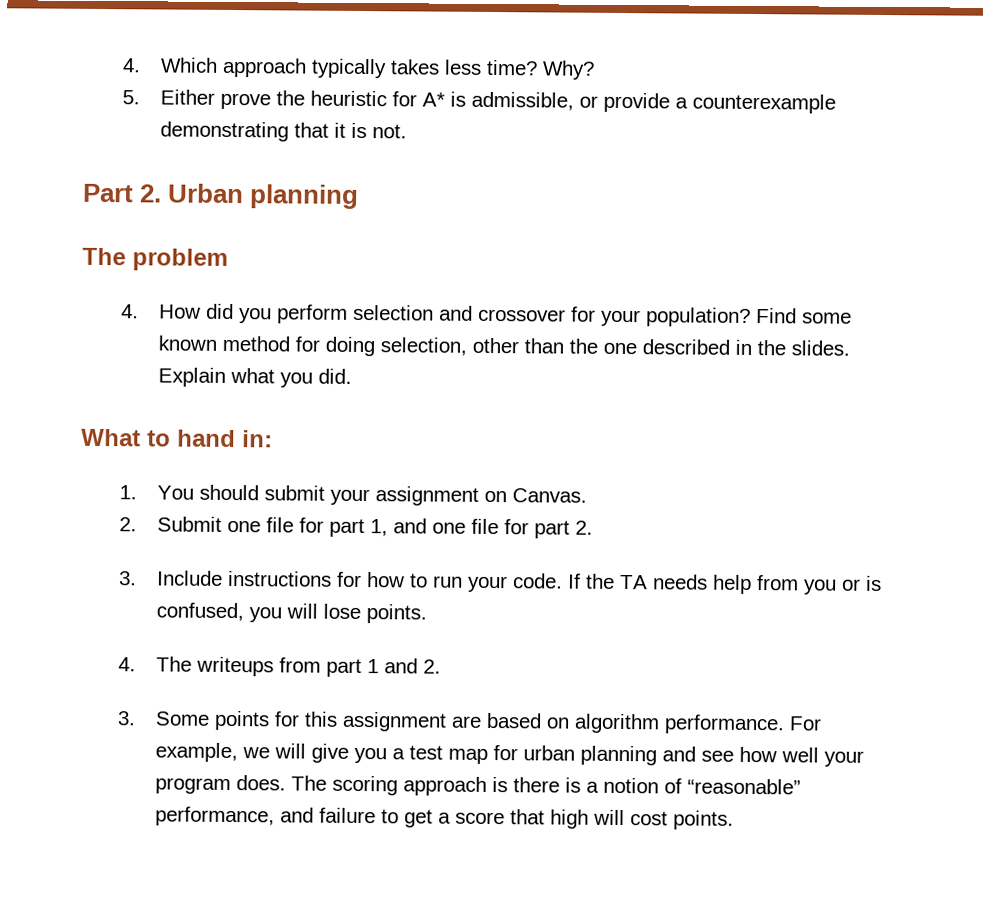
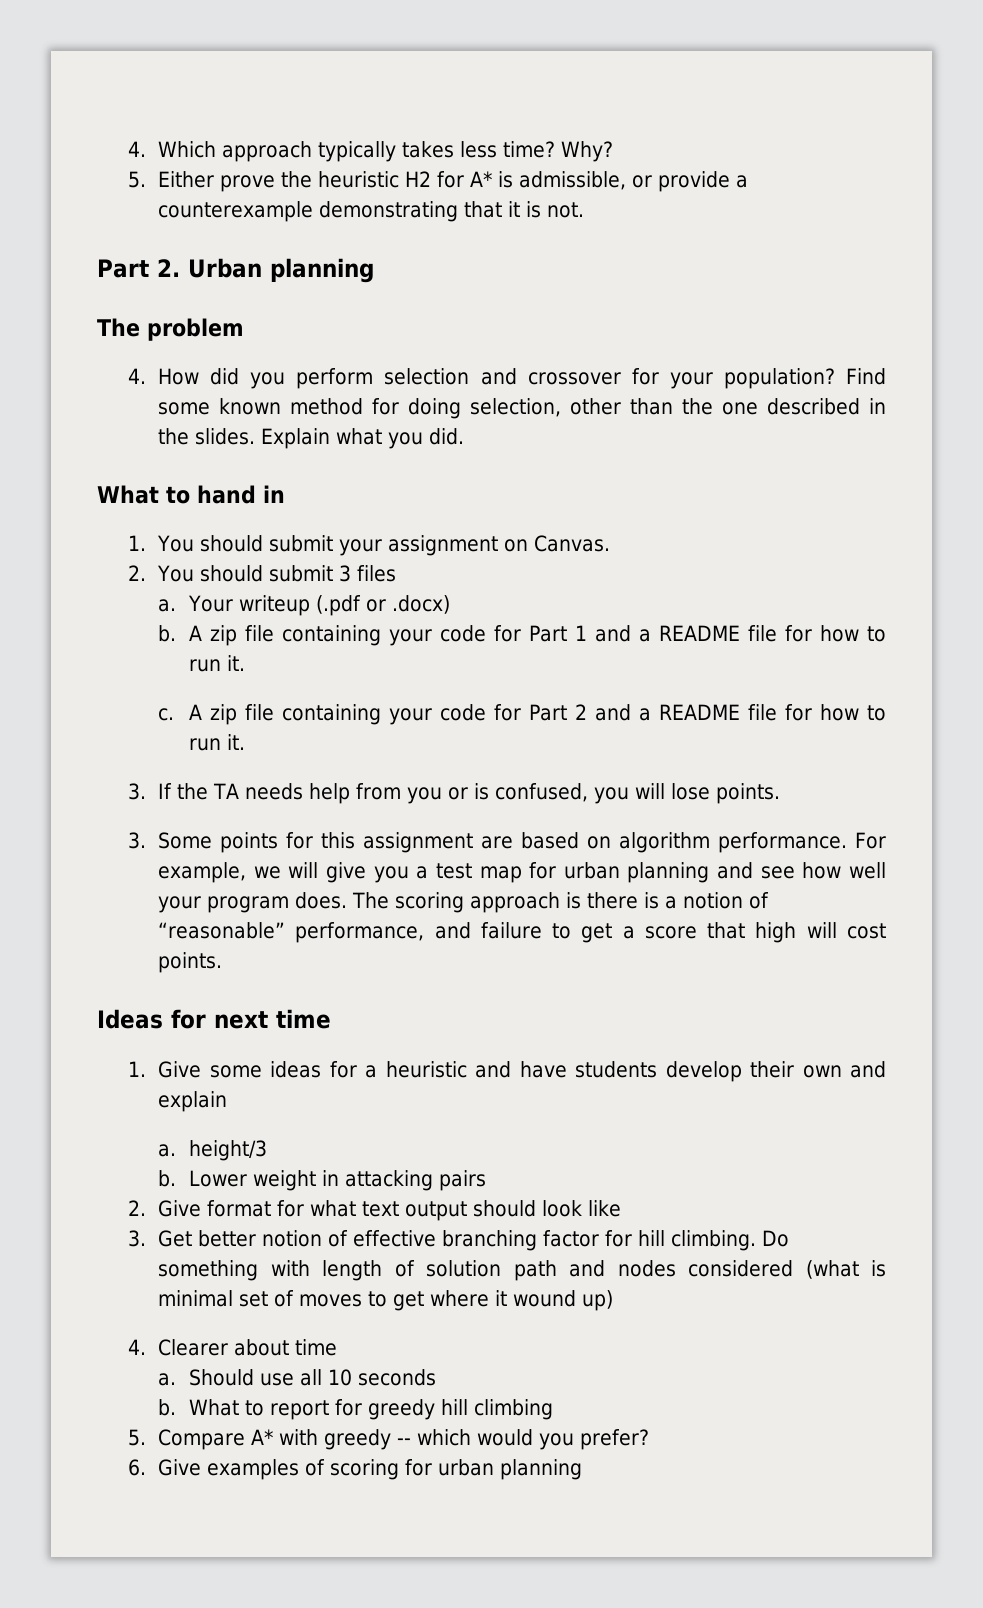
(388, 98) none -> [405,171,432,187] H2
[242,430,273,448] in: -> [263,485,285,503] in
[157,516,594,539] [118,570,564,593] Submit one file for part 1, and one file for part 2. // 3. Include instructions for how to run your code. -> [157,565,397,582] [158,595,450,616] [158,625,886,646] [188,655,245,672] [158,704,886,725] [188,734,245,751] [127,783,146,800] You should submit 3 files // a. Your writeup (.pdf or .docx) // b. A zip file containing your code for Part 1 and a README file for how to run it. // c. A zip file containing your code for Part 2 and a README file for how to run it. // 3.
[117,656,442,678] // 4. The writeups from part 1 and 2. -> (781, 793) none
(735, 820) none -> [97,1009,331,1029] [127,1061,887,1082] [158,1091,228,1112] [158,1140,267,1161] [158,1170,486,1191] [127,1200,622,1221] [127,1230,790,1251] [158,1260,887,1281] [158,1290,614,1311] [127,1339,338,1356] [158,1369,436,1386] [158,1399,553,1420] [127,1429,650,1450] [127,1459,583,1480] // Ideas for next time // 1. Give some ideas for a heuristic and have students develop their own and explain // a. height/3 // b. Lower weight in attacking pairs // 2. Give format for what text output should look like // 3. Get better notion of effective branching factor for hill climbing. Do something with length of solution path and nodes considered (what is minimal set of moves to get where it wound up) // 4. Clearer about time // a. Should use all 10 seconds // b. What to report for greedy hill climbing // 5. Compare A* with greedy -- which would you prefer? // 6. Give examples of scoring for urban planning

